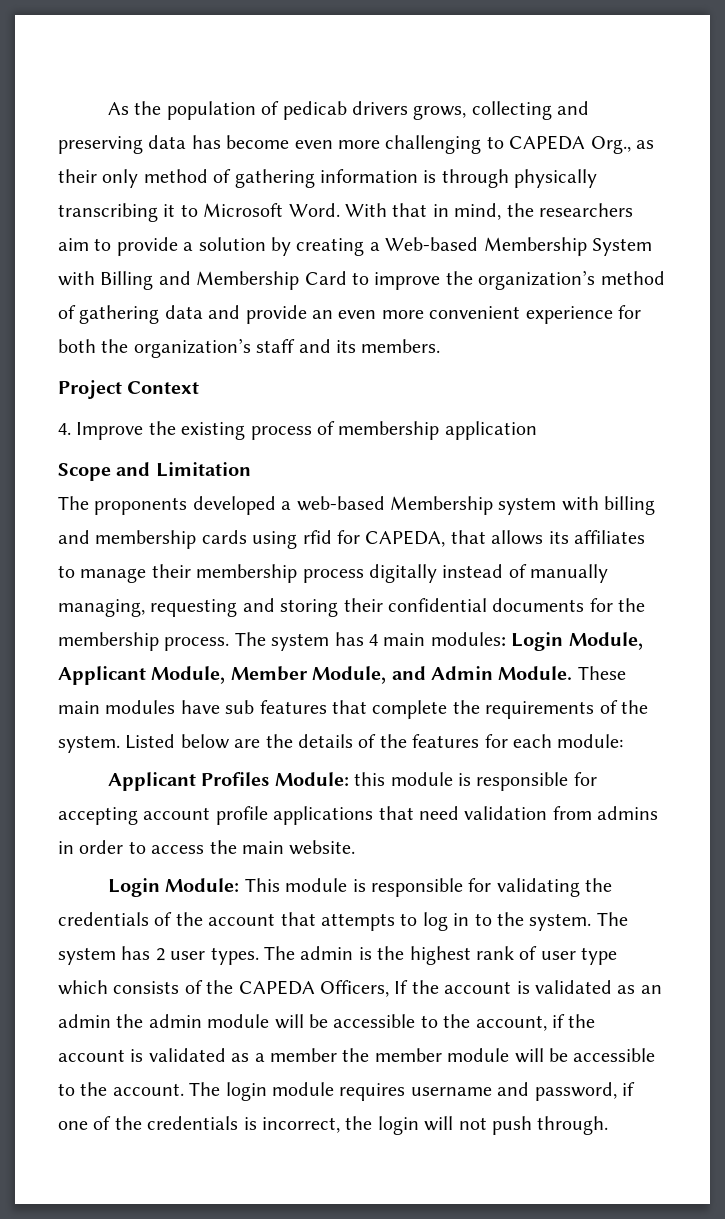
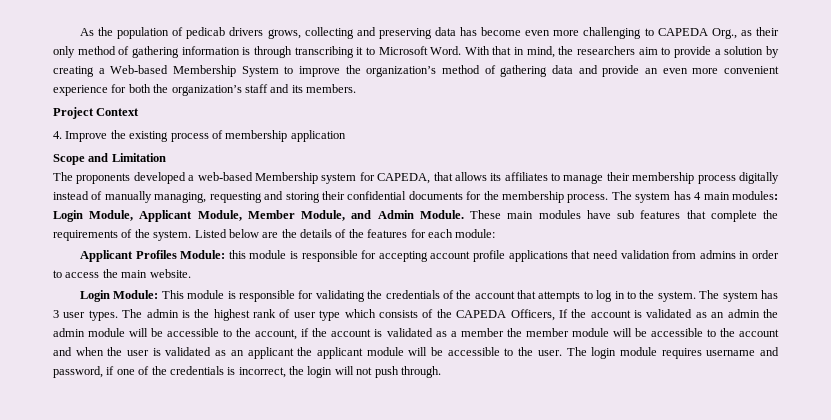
[514,169,598,188] physically -> (292, 52) none
[58,271,347,290] with Billing and Membership Card -> (279, 71) none
[561,496,656,515] [58,530,332,549] with billing and membership cards using rfid -> (357, 178) none
[155,948,165,961] 2 -> [53,310,59,318] 3
[112,1083,184,1096] account. -> [738,329,779,337] [53,347,562,359] account and when the user is validated as an applicant the applicant module will be accessible to the user.

